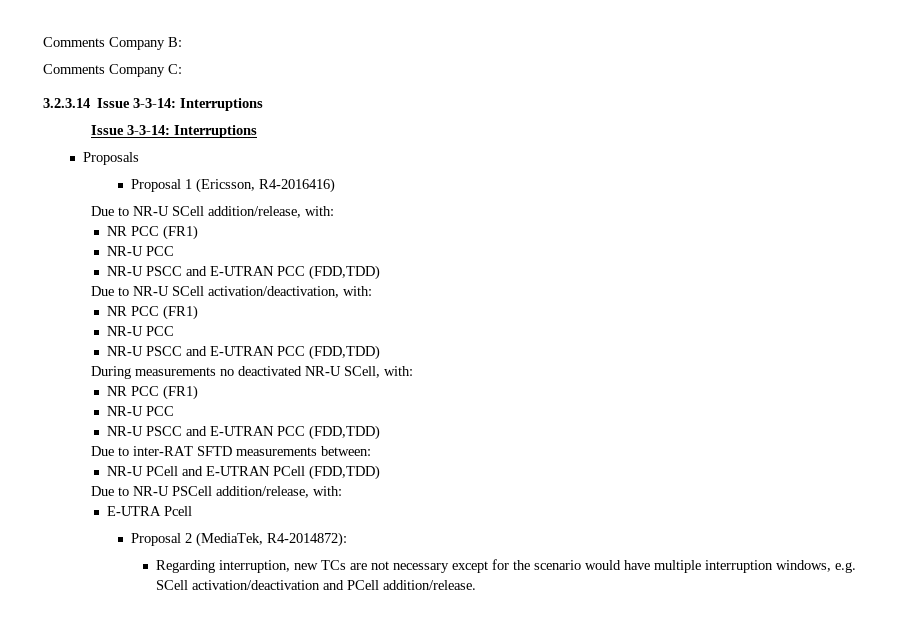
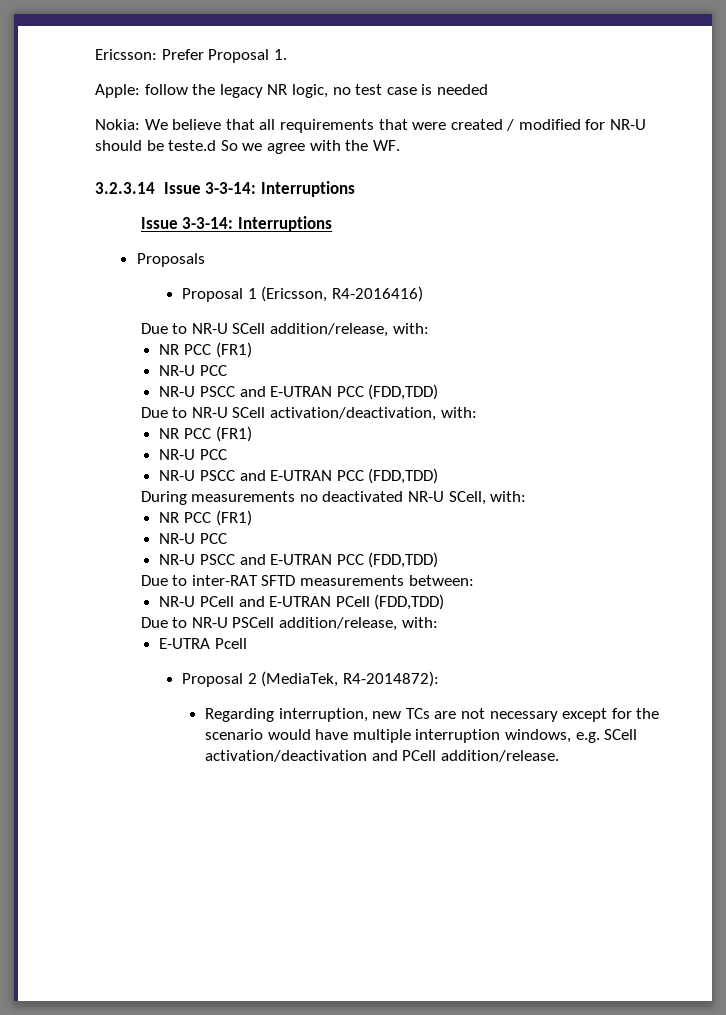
[43,37,182,50] [43,64,182,77] Comments Company B: // Comments Company C: -> [95,49,287,63] [95,84,488,98] [95,119,647,133] [95,140,400,154] Ericsson: Prefer Proposal 1. // Apple: follow the legacy NR logic, no test case is needed // Nokia: We believe that all requirements that were created / modified for NR-U should be teste.d So we agree with the WF.

